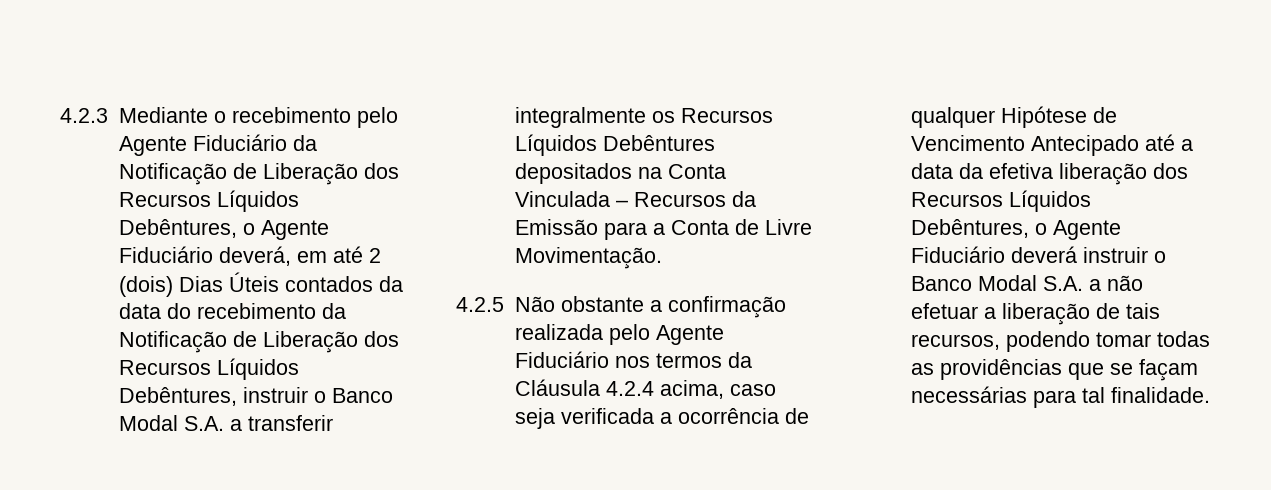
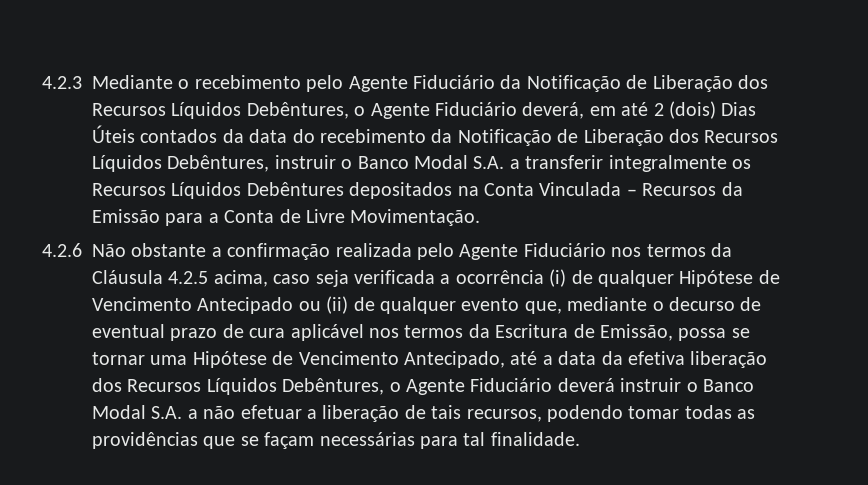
[456,297,504,312] 4.2.5 -> [42,243,82,257] 4.2.6
[605,381,654,396] 4.2.4 -> [168,271,209,284] 4.2.5
(779, 416) none -> [549,269,567,287] (i)
(1139, 145) none -> [298,296,762,314] [92,324,750,341] [92,351,505,368] ou (ii) de qualquer evento que, mediante o decurso de eventual prazo de cura aplicável nos termos da Escritura de Emissão, possa se tornar uma Hipótese de Vencimento Antecipado,

